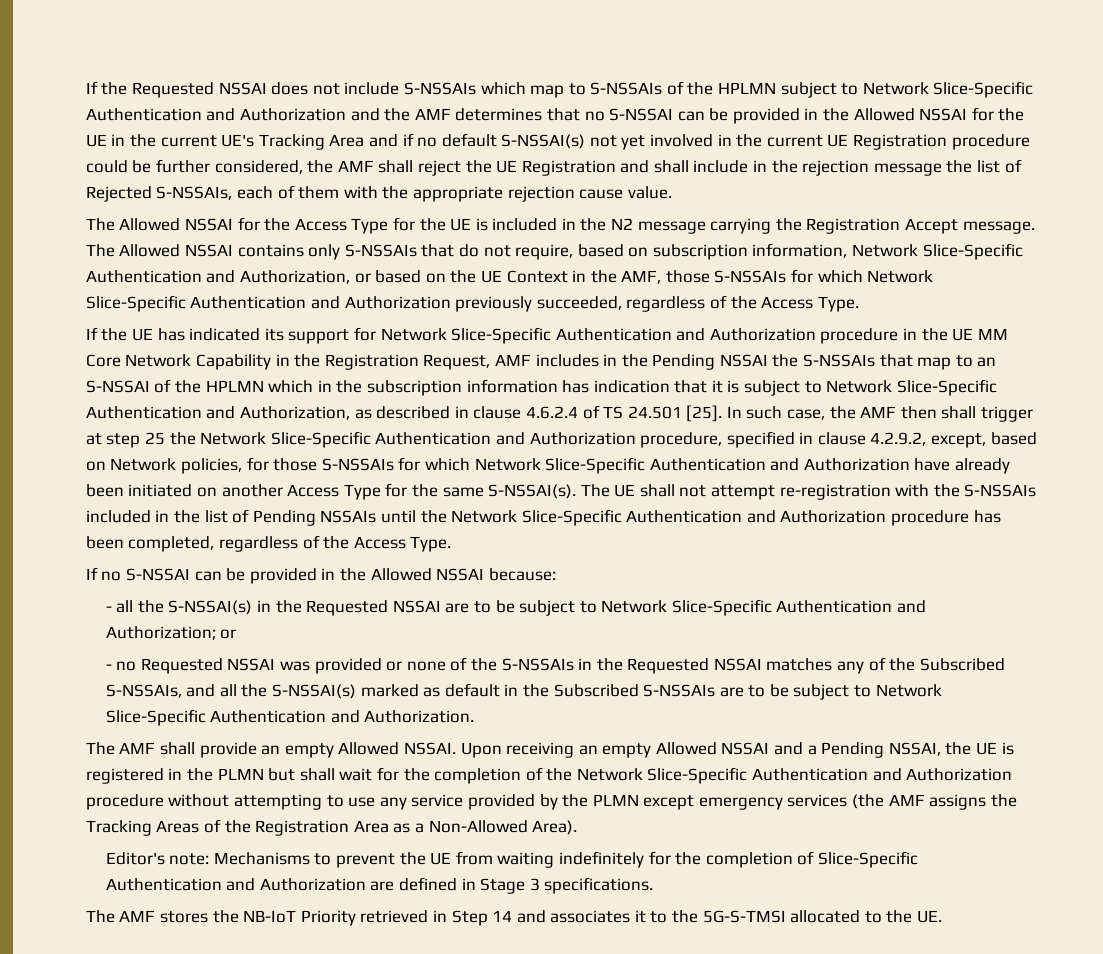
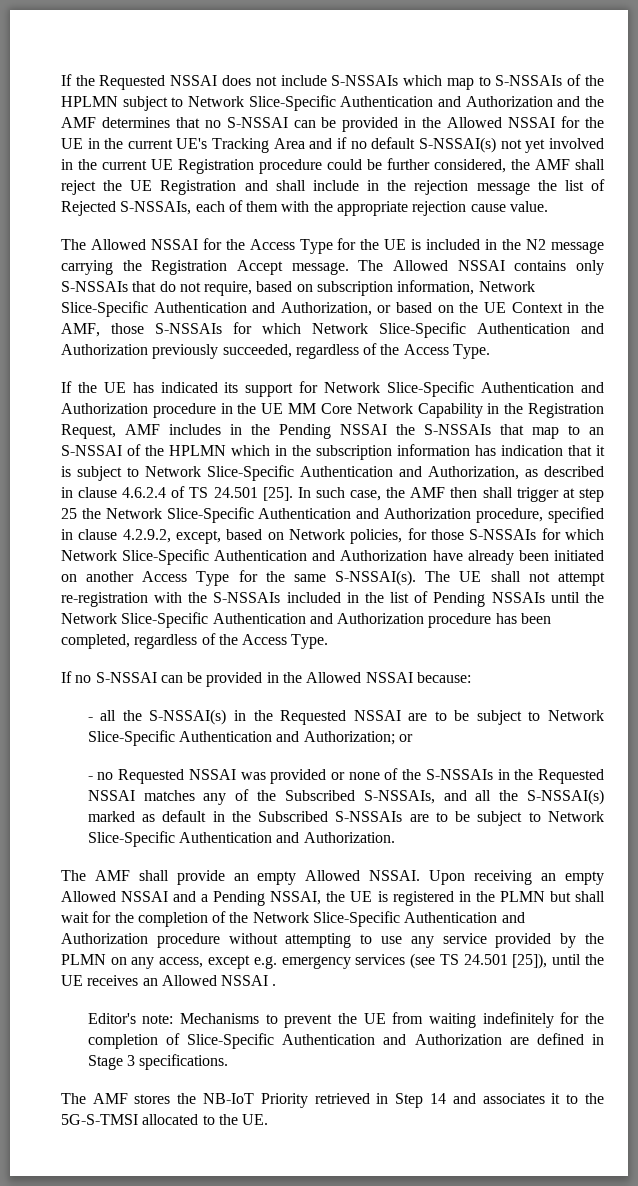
[643,794,1017,810] [85,819,578,836] except emergency services (the AMF assigns the Tracking Areas of the Registration Area as a Non-Allowed Area). -> [110,953,604,969] [60,975,277,986] on any access, except e.g. emergency services (see TS 24.501 [25]), until the UE receives an Allowed NSSAI .

